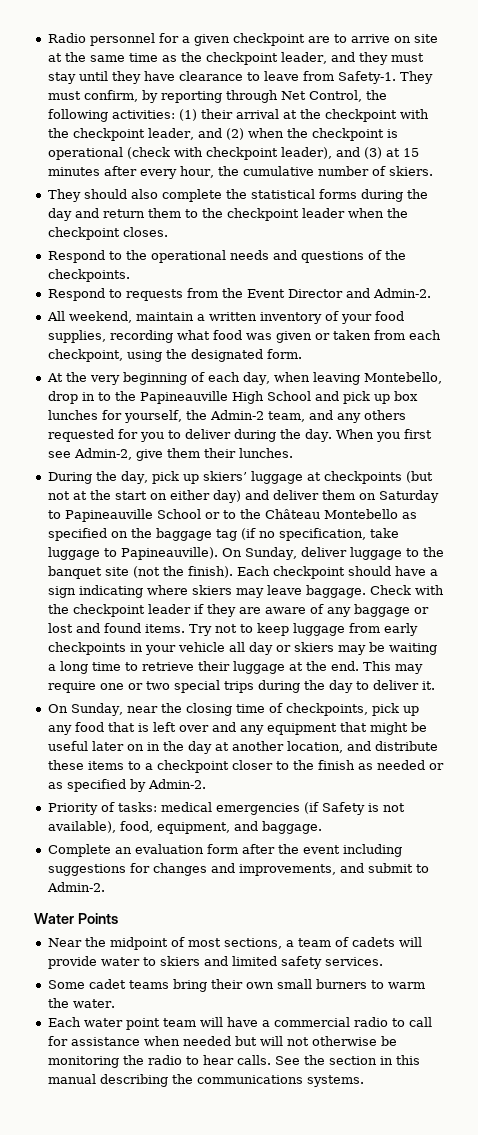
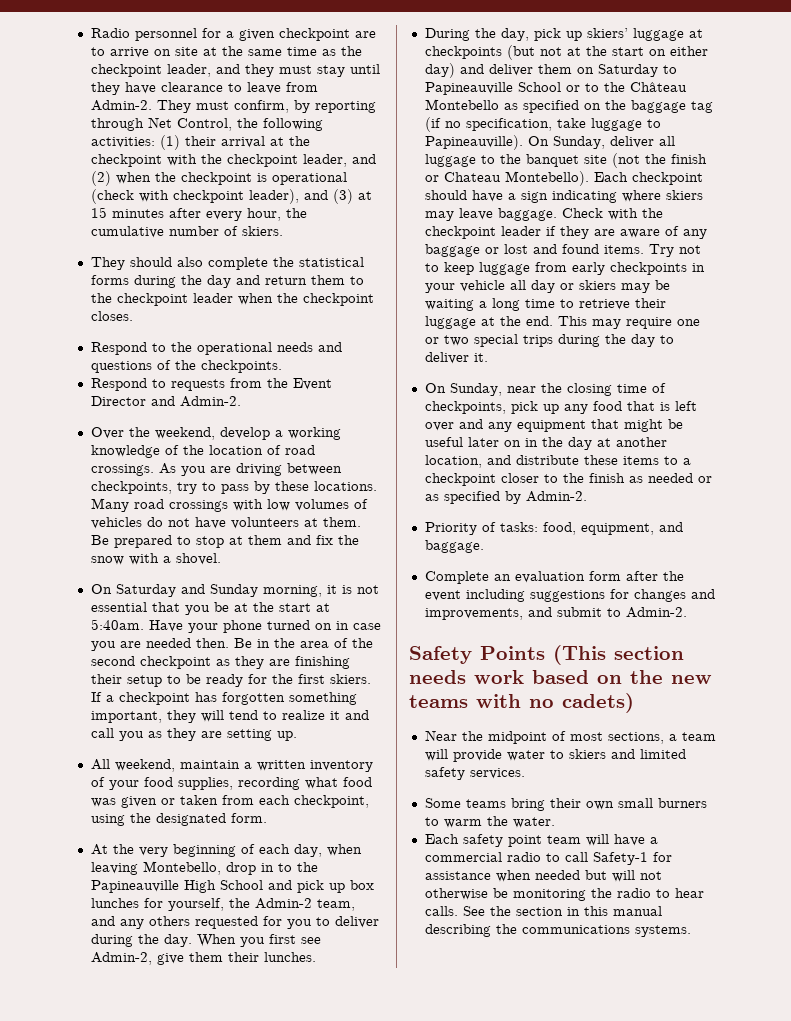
[337,71,396,84] Safety-1. -> [90,100,152,111] Admin-2.
(431, 293) none -> [90,427,341,440] [90,445,315,458] [90,463,342,476] [90,481,377,494] [90,498,368,512] [90,517,361,529] [90,535,359,548] [90,553,221,565] [90,584,379,597] [90,602,330,615] [90,619,381,633] [90,638,373,651] [90,656,350,669] [90,674,371,687] [90,692,357,705] [90,710,369,723] [90,728,297,741] // Over the weekend, develop a working knowledge of the location of road crossings. As you are driving between checkpoints, try to pass by these locations. Many road crossings with low volumes of vehicles do not have volunteers at them. Be prepared to stop at them and fix the snow with a shovel. // On Saturday and Sunday morning, it is not essential that you be at the start at 5:40am. Have your phone turned on in case you are needed then. Be in the area of the second checkpoint as they are finishing their setup to be ready for the first skiers. If a checkpoint has forgotten something important, they will tend to realize it and call you as they are setting up.
(347, 552) none -> [658,136,675,146] all
[187,566,233,578] finish). -> [670,154,707,164] [424,171,589,186] finish or Chateau Montebello).
[160,802,405,815] [47,821,116,833] medical emergencies (if Safety is not available), -> (538, 527) none
[34,913,74,924] Water -> [409,646,472,664] Safety
(118, 918) none -> [553,645,684,665] [409,670,712,684] [409,693,634,713] (This section needs work based on the new teams with no cadets)
[334,937,395,947] of cadets -> (716, 736) none
[88,979,126,989] cadet -> (461, 803) none
[83,1018,123,1027] water -> [462,834,503,847] safety
(432, 1022) none -> [592,852,648,865] Safety-1

